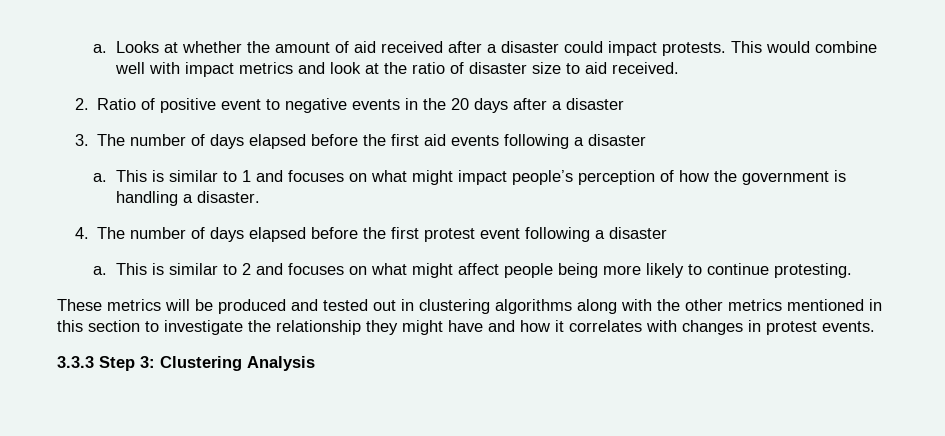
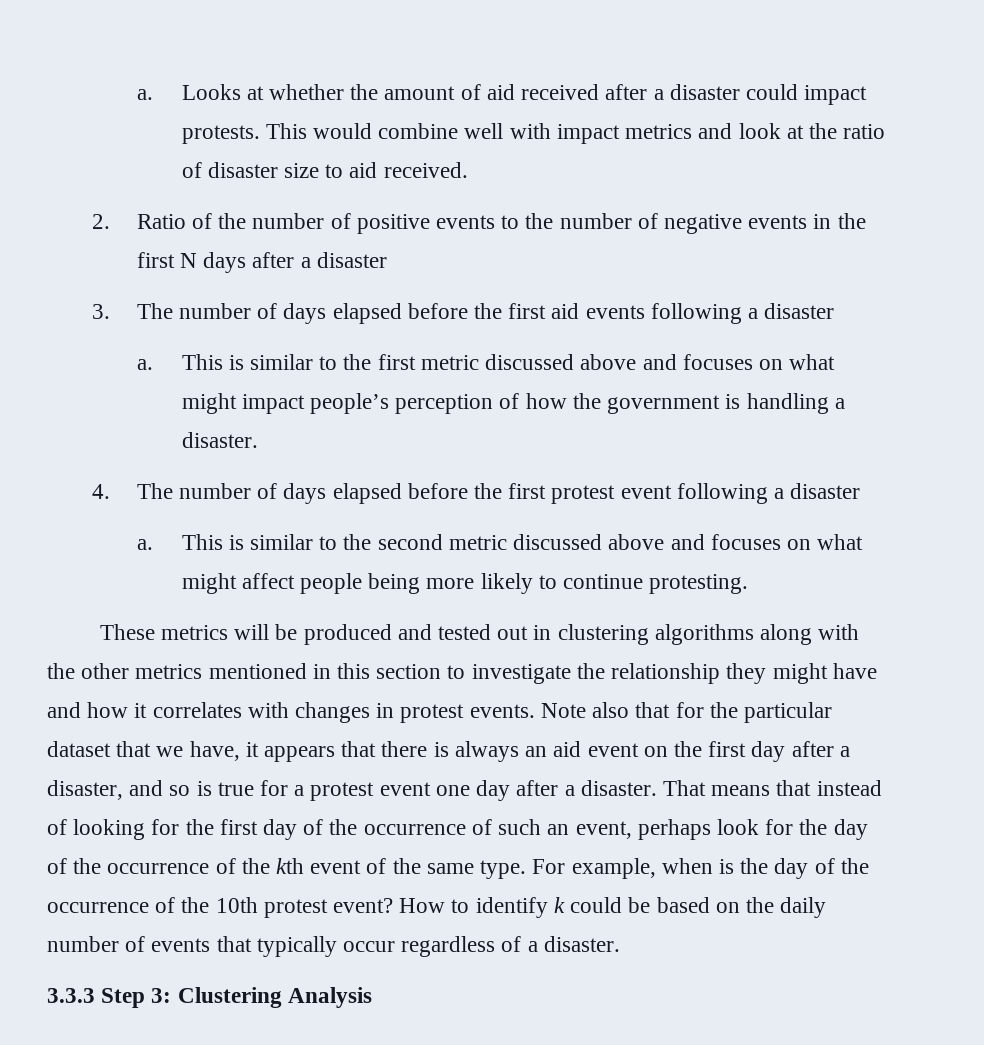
[160,98,281,113] positive event to -> [218,213,658,234] the number of positive events to the number of
[451,98,470,110] 20 -> [136,252,197,268] first N
[241,170,251,182] 1 -> [343,354,637,370] the first metric discussed above
[241,263,251,275] 2 -> [343,534,665,550] the second metric discussed above
(875, 326) none -> [540,702,832,723] [47,741,850,762] [47,780,882,801] [47,819,868,840] [47,858,869,879] [47,897,827,918] [47,936,620,957] Note also that for the particular dataset that we have, it appears that there is always an aid event on the first day after a disaster, and so is true for a protest event one day after a disaster. That means that instead of looking for the first day of the occurrence of such an event, perhaps look for the day of the occurrence of the kth event of the same type. For example, when is the day of the occurrence of the 10th protest event? How to identify k could be based on the daily number of events that typically occur regardless of a disaster.

